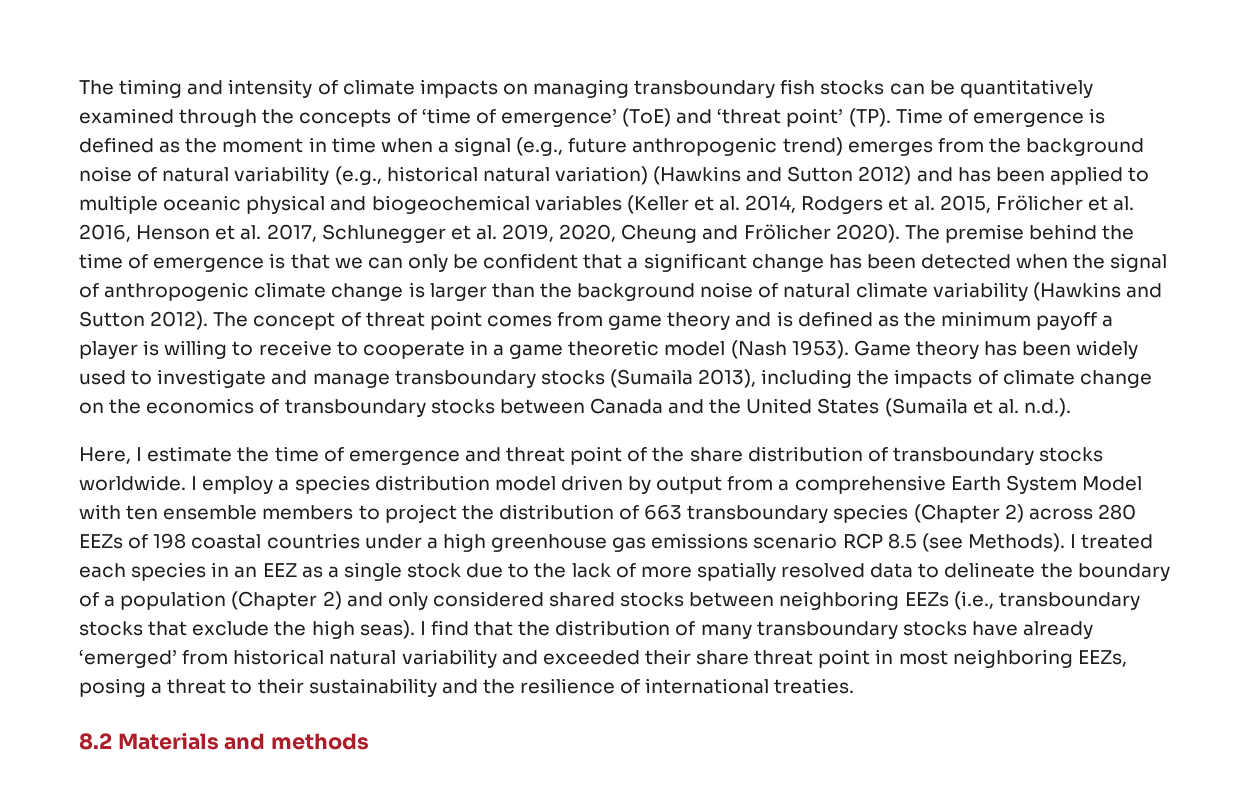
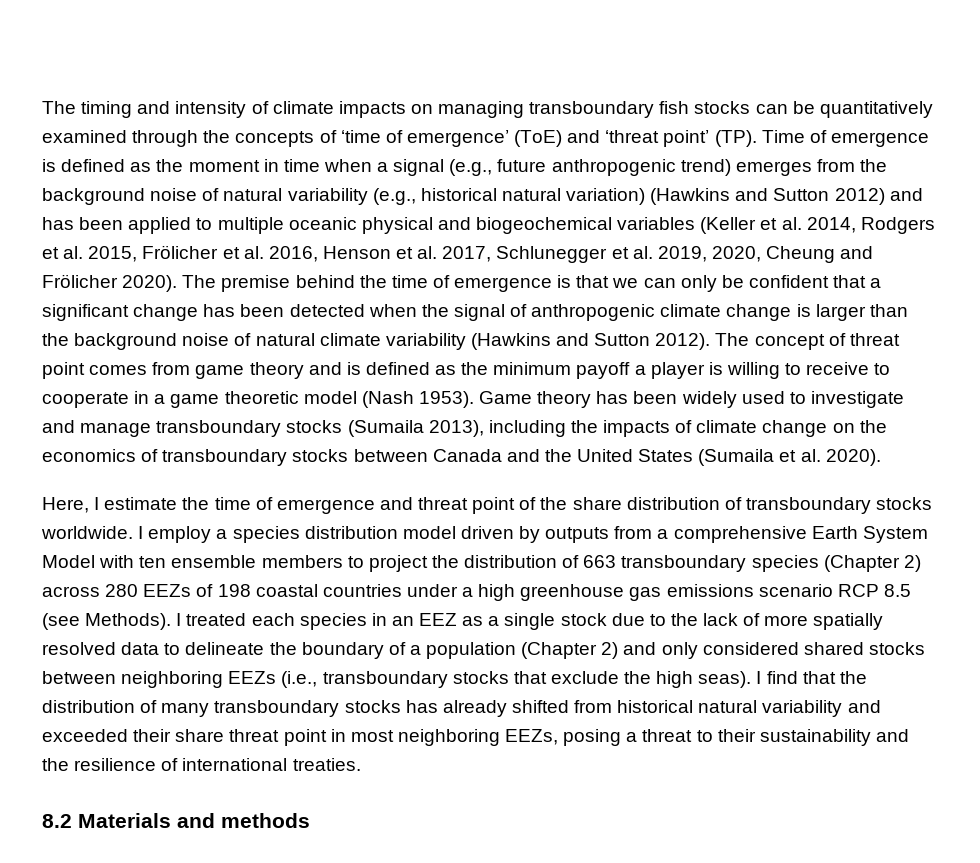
[1023,398,1071,417] n.d.). -> [825,449,881,466] 2020).
[656,476,723,494] output -> [545,527,610,543] outputs
[971,621,1094,639] [79,649,177,668] have already ‘emerged’ -> [405,700,569,717] has already shifted

